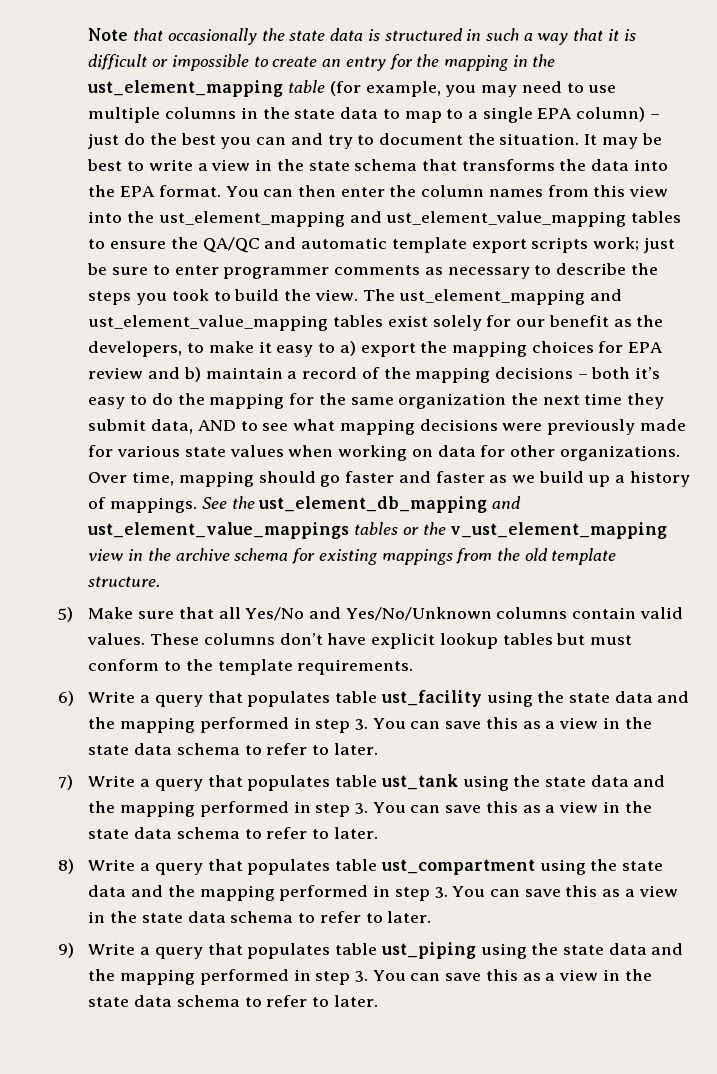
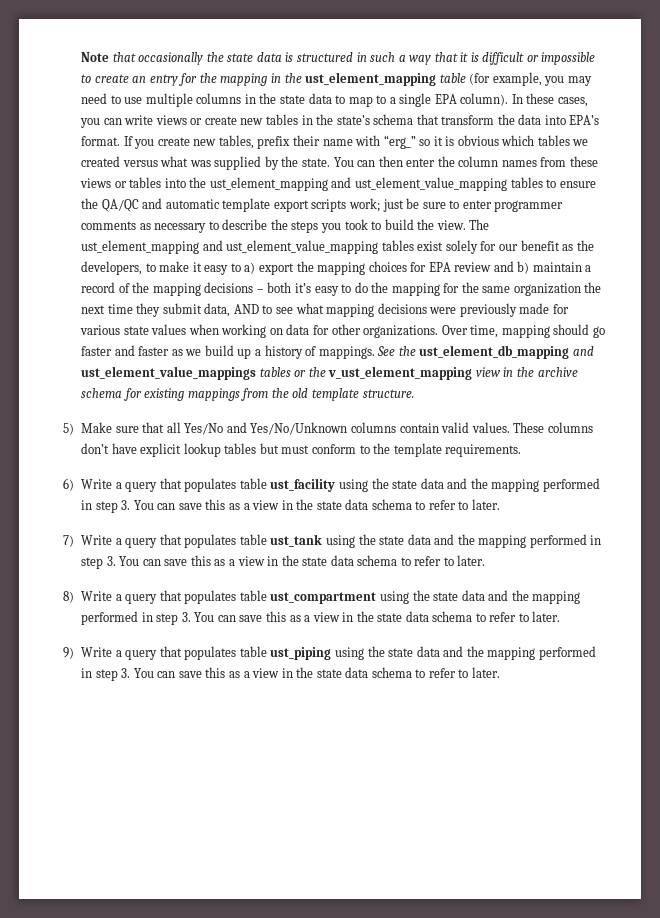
[576,107,660,122] [88,133,662,149] [87,159,350,171] column) – just do the best you can and try to document the situation. It may be best to write a view in the state -> [460,93,588,107] [80,114,370,128] column). In these cases, you can write views or create new tables in the state’s
[461,159,555,171] transforms -> [441,115,495,125] transform
[88,185,221,197] the EPA format. -> [569,115,600,125] [81,135,589,149] [81,156,330,170] EPA’s format. If you create new tables, prefix their name with “erg_” so it is obvious which tables we created versus what was supplied by the state.
[593,185,669,197] this view -> [569,156,598,167] [80,177,162,188] these views or tables

